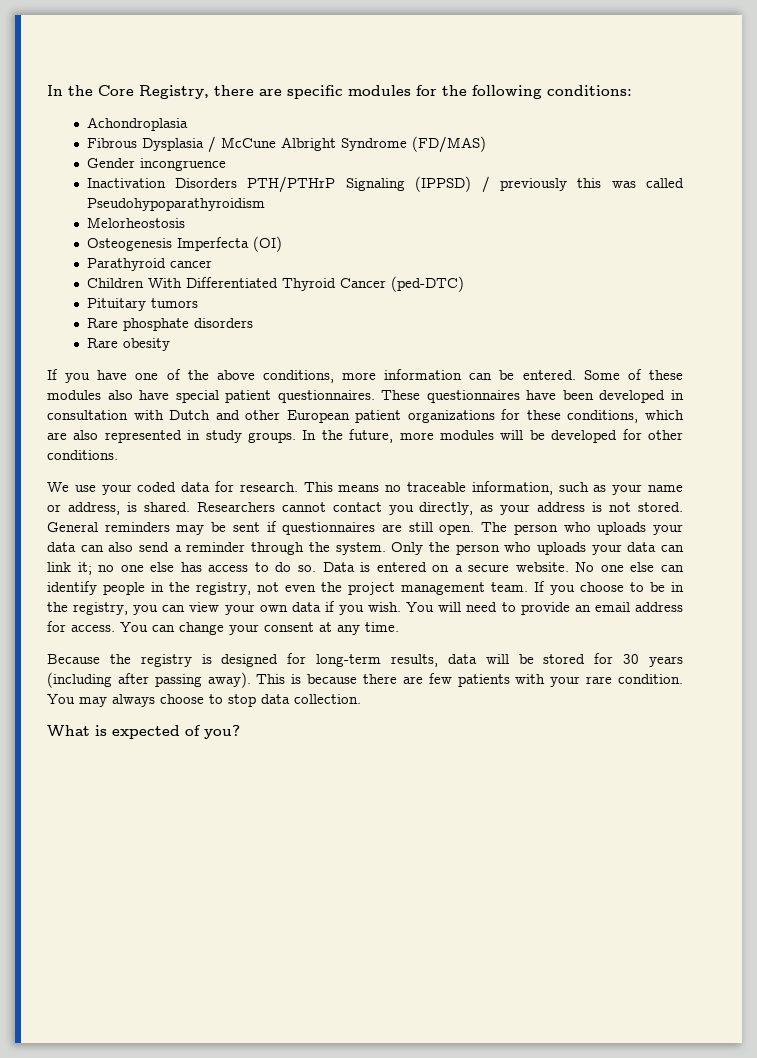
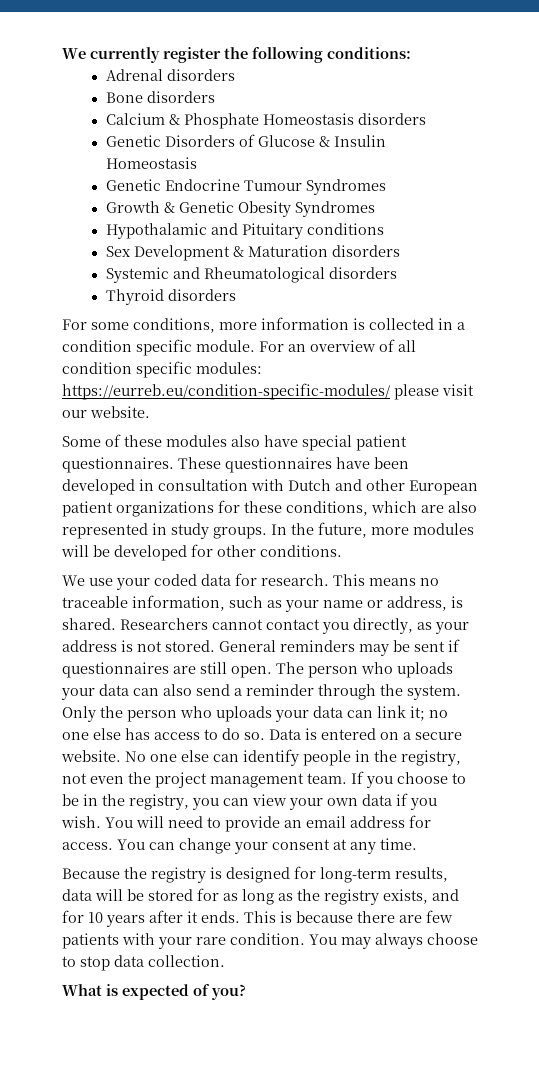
[47,85,632,99] [86,117,188,131] [86,136,486,153] [86,158,226,171] [86,176,684,193] [86,198,265,211] [86,217,185,228] [86,236,282,252] [86,258,212,271] [86,276,464,292] [86,298,198,311] [86,318,253,331] [86,338,170,351] [47,369,576,383] In the Core Registry, there are specific modules for the following conditions: // Achondroplasia // Fibrous Dysplasia / McCune Albright Syndrome (FD/MAS) // Gender incongruence // Inactivation Disorders PTH/PTHrP Signaling (IPPSD) / previously this was called Pseudohypoparathyroidism // Melorheostosis // Osteogenesis Imperfecta (OI) // Parathyroid cancer // Children With Differentiated Thyroid Cancer (ped-DTC) // Pituitary tumors // Rare phosphate disorders // Rare obesity // If you have one of the above conditions, more information can be entered. -> [62,47,411,63] [105,69,235,81] [105,91,215,103] [105,113,426,129] [105,134,386,147] [105,157,197,169] [105,179,386,195] [105,201,375,217] [105,223,384,239] [105,245,400,261] [105,267,397,283] [105,289,236,305] [62,317,465,333] [62,339,416,356] [62,361,262,378] [62,383,474,400] [62,406,150,418] We currently register the following conditions: // Adrenal disorders // Bone disorders // Calcium & Phosphate Homeostasis disorders // Genetic Disorders of Glucose & Insulin Homeostasis // Genetic Endocrine Tumour Syndromes // Growth & Genetic Obesity Syndromes // Hypothalamic and Pituitary conditions // Sex Development & Maturation disorders // Systemic and Rheumatological disorders // Thyroid disorders // For some conditions, more information is collected in a condition specific module. For an overview of all condition specific modules: https://eurreb.eu/condition-specific-modules/ please visit our website. //
[623,654,683,667] [47,672,251,688] 30 years (including after passing away). -> [223,889,459,905] [62,910,240,927] as long as the registry exists, and for 10 years after it ends.

